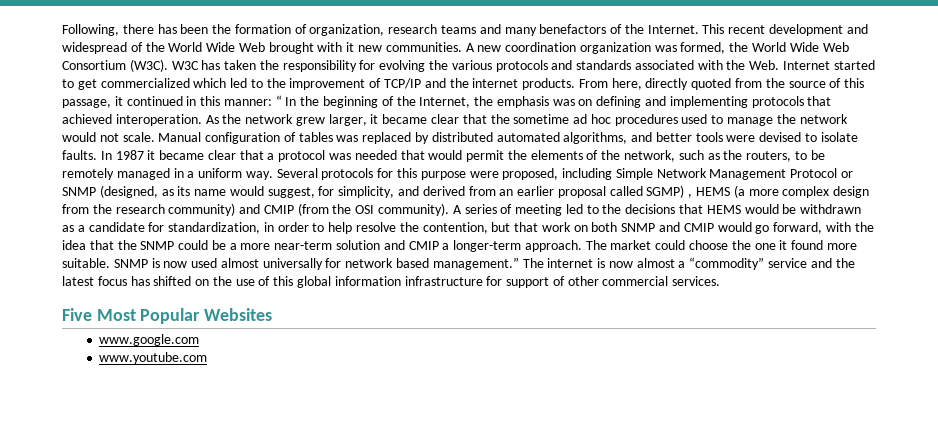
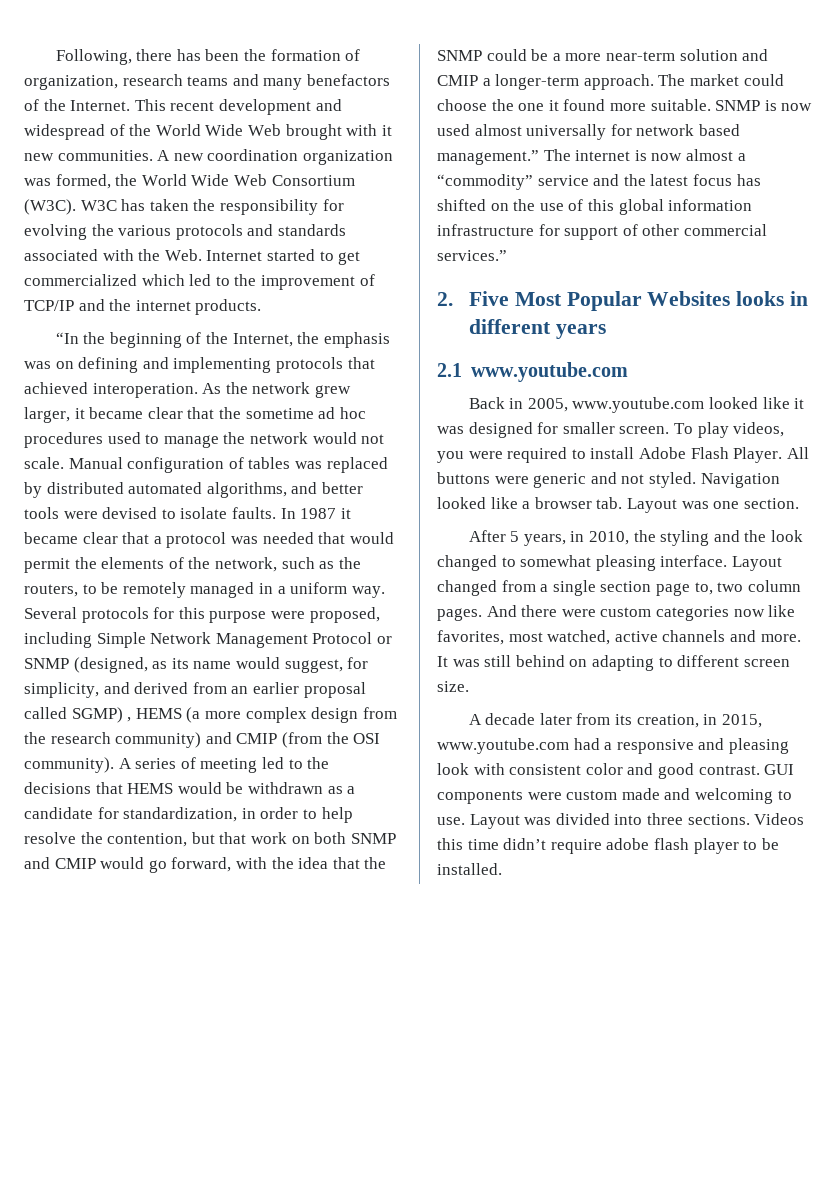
[578,78,865,90] [62,95,297,108] From here, directly quoted from the source of this passage, it continued in this manner: “ In -> [55,332,79,344] // “In
[672,276,721,286] services. // -> [437,250,507,261] [437,292,453,306] services.” // 2.
[99,334,200,346] [99,352,208,364] // www.google.com // www.youtube.com -> [736,291,809,306] [469,319,606,339] [437,362,628,382] [468,397,805,413] [437,422,785,438] [437,447,809,463] [437,472,780,488] [437,497,799,513] [468,530,803,546] [437,555,782,571] [437,580,801,596] [437,605,796,621] [437,630,801,645] [437,655,790,671] [437,681,469,692] [468,713,762,728] [437,738,789,754] [437,763,795,779] [437,788,792,804] [437,813,805,829] [437,838,779,854] [437,863,502,875] looks in different years // 2.1 www.youtube.com // Back in 2005, www.youtube.com looked like it was designed for smaller screen. To play videos, you were required to install Adobe Flash Player. All buttons were generic and not styled. Navigation looked like a browser tab. Layout was one section. // After 5 years, in 2010, the styling and the look changed to somewhat pleasing interface. Layout changed from a single section page to, two column pages. And there were custom categories now like favorites, most watched, active channels and more. It was still behind on adapting to different screen size. // A decade later from its creation, in 2015, www.youtube.com had a responsive and pleasing look with consistent color and good contrast. GUI components were custom made and welcoming to use. Layout was divided into three sections. Videos this time didn’t require adobe flash player to be installed.

